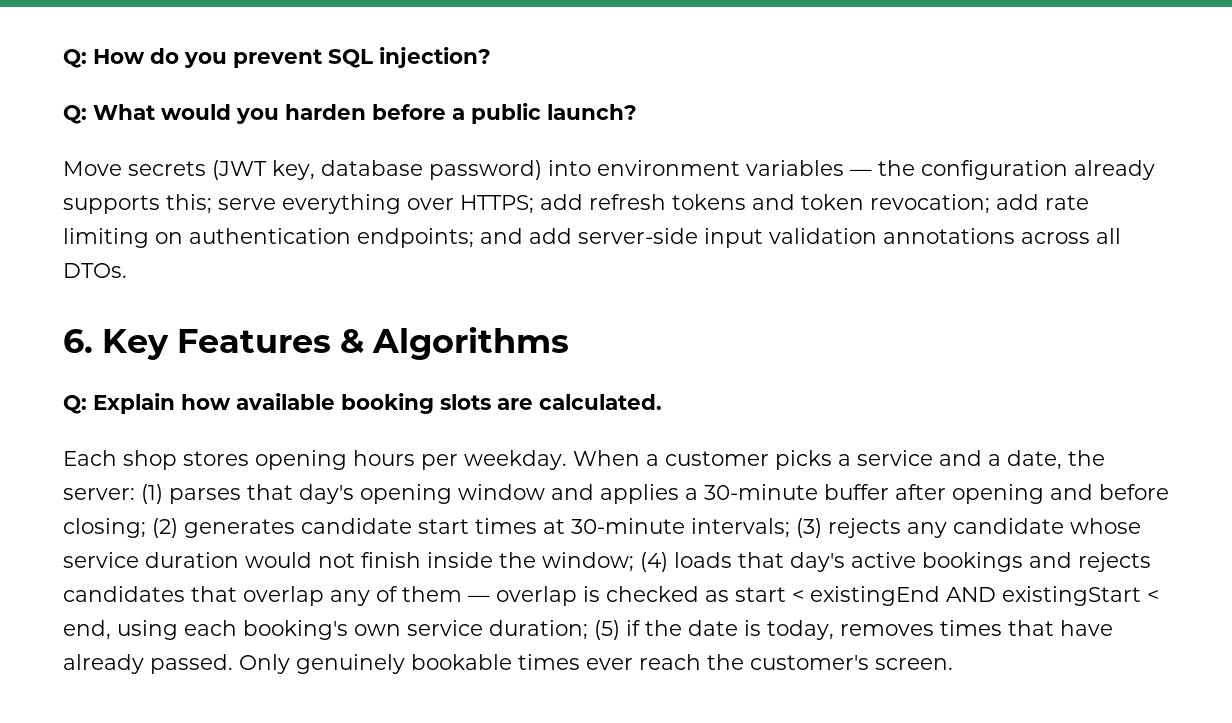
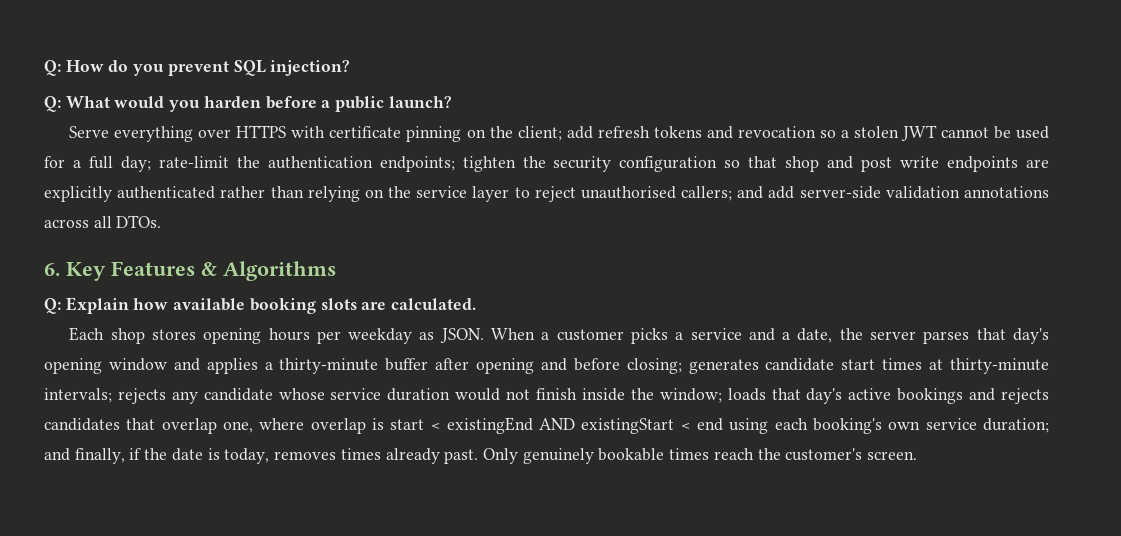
[63,160,1155,180] [63,194,1089,214] [63,228,474,248] Move secrets (JWT key, database password) into environment variables — the configuration already supports this; serve everything over HTTPS; add refresh tokens and token revocation; add rate limiting on authentication endpoints; -> [69,125,1050,142] [44,156,1049,172] [44,186,733,202] Serve everything over HTTPS with certificate pinning on the client; add refresh tokens and revocation so a stolen JWT cannot be used for a full day; rate-limit the authentication endpoints; tighten the security configuration so that shop and post write endpoints are explicitly authenticated rather than relying on the service layer to reject unauthorised callers;
[704,228,763,248] input -> (881, 192) none
[464,450,567,470] weekday. -> [348,328,484,344] weekday as JSON.
[63,484,163,504] server: (1) -> [870,331,917,340] server
[704,484,818,500] 30-minute -> [279,358,379,374] thirty-minute
[152,518,178,538] (2) -> (682, 366) none
[571,518,822,538] 30-minute intervals; (3) -> [949,358,1049,374] [44,388,112,403] thirty-minute intervals;
[640,552,668,572] (4) -> (722, 395) none
[330,586,729,606] any of them — overlap is checked as -> [222,418,384,434] one, where overlap is
[63,620,111,640] end, -> [697,418,724,431] end
[594,620,620,640] (5) -> [44,448,125,464] and finally,
[1008,620,1113,636] [63,654,233,674] that have already passed. -> [385,448,479,464] already past.
[586,658,633,670] ever -> (710, 454) none

